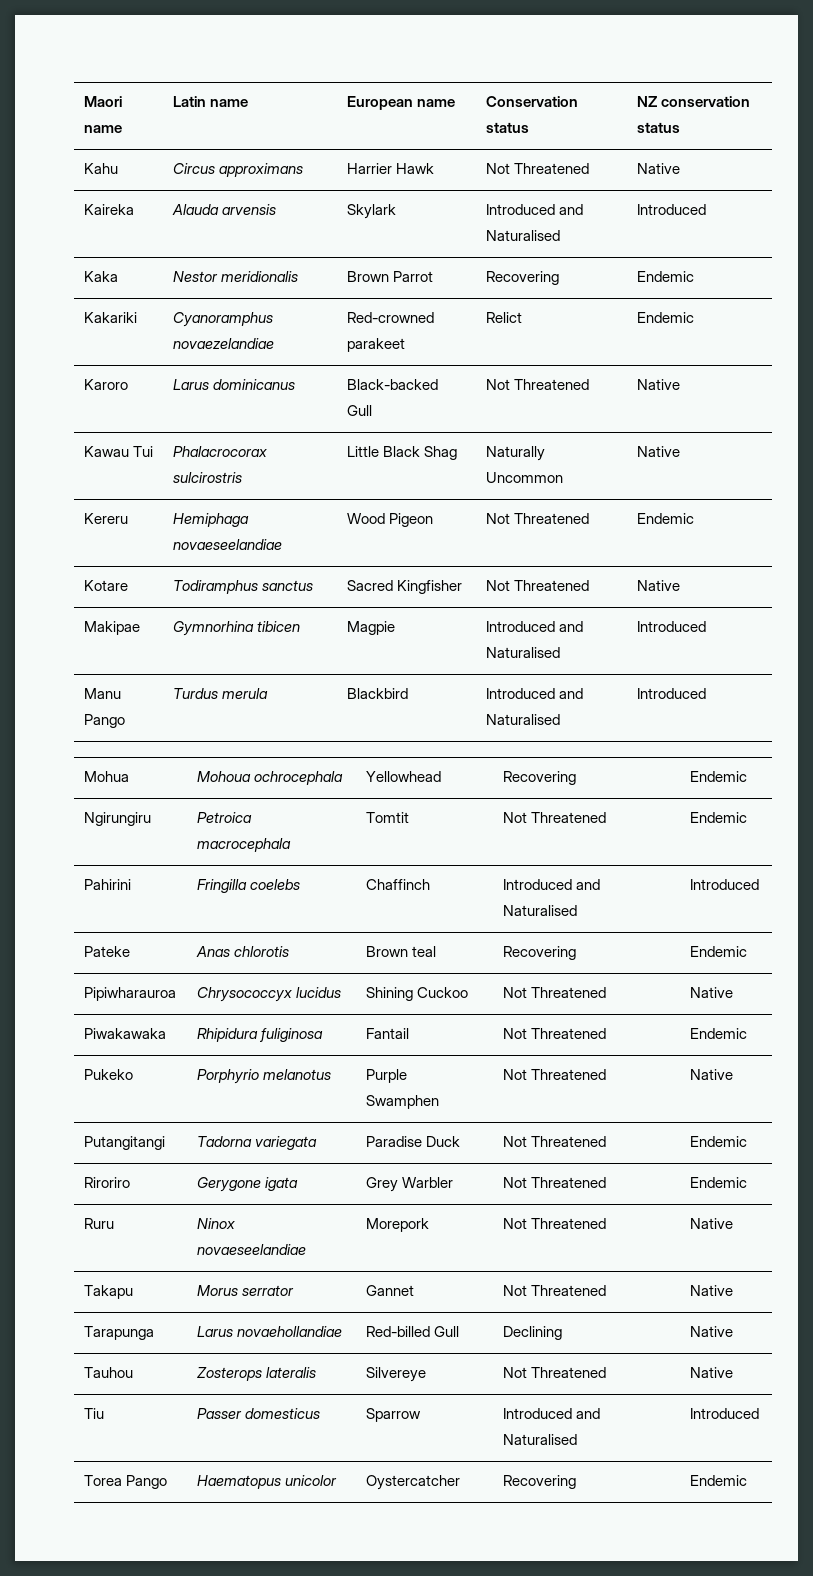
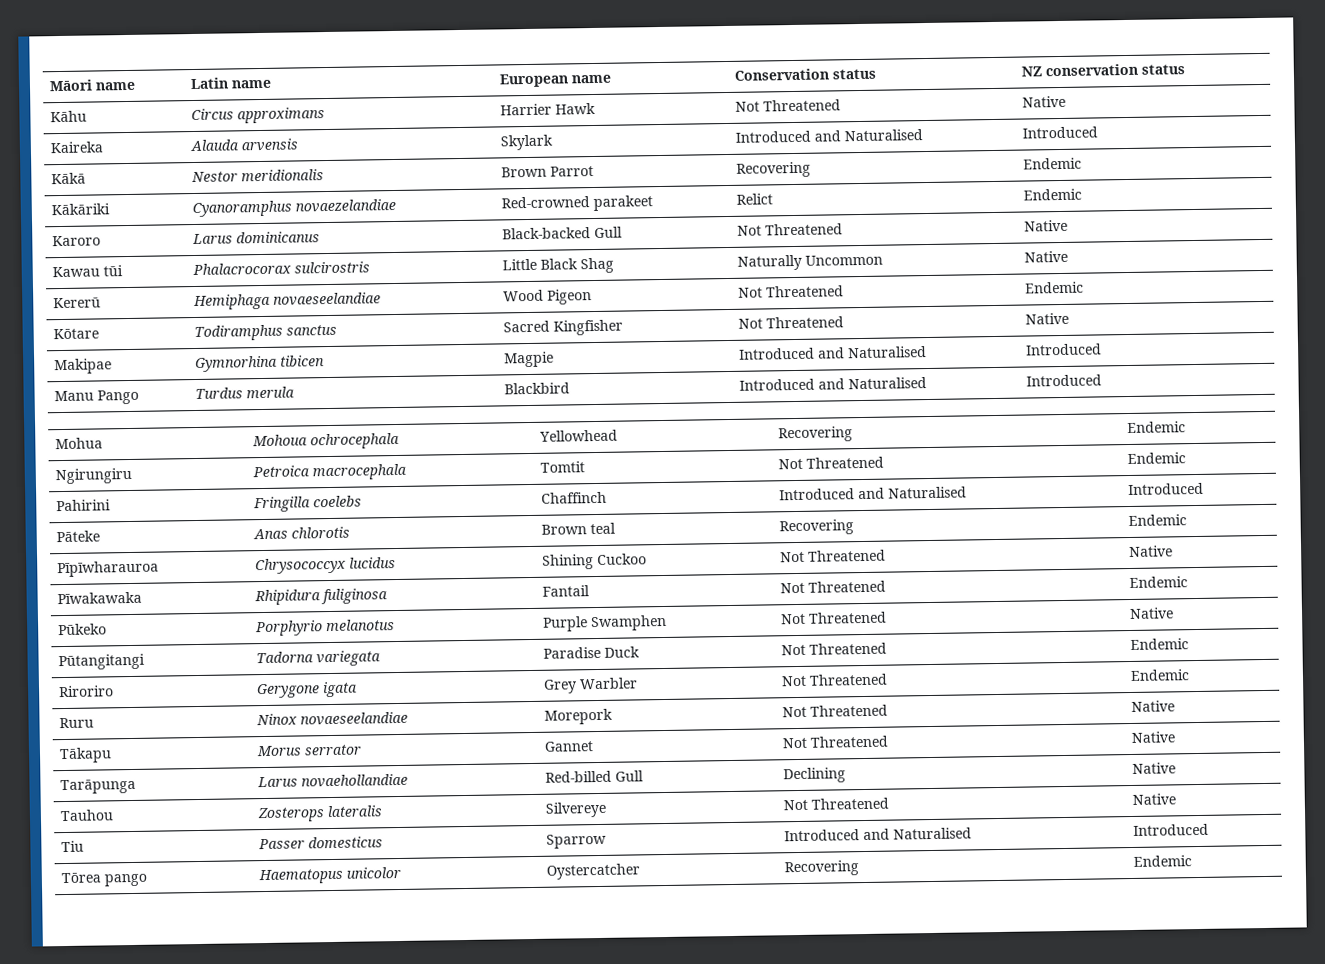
[84,96,123,107] Maori -> [48,79,93,92] Māori
[84,163,119,174] Kahu -> [49,110,87,123] Kāhu
[84,271,119,282] Kaka -> [50,172,86,185] Kākā
[84,312,138,323] Kakariki -> [50,203,110,216] Kākāriki
[133,446,154,457] Tui -> [102,265,123,277] tūi
[84,513,129,524] Kereru -> [52,297,101,309] Kererū
[84,580,129,591] Kotare -> [52,328,99,340] Kōtare
[84,946,131,957] Pateke -> [55,530,100,543] Pāteke
[84,987,177,1001] Pipiwharauroa -> [56,560,159,578] Pīpīwharauroa
[84,1028,167,1039] Piwakawaka -> [56,591,142,605] Pīwakawaka
[84,1069,134,1080] Pukeko -> [57,623,107,636] Pūkeko
[84,1136,166,1150] Putangitangi -> [57,653,145,671] Pūtangitangi
[84,1285,134,1299] Takapu -> [58,747,112,764] Tākapu
[84,1326,155,1340] Tarapunga -> [59,778,136,795] Tarāpunga
[84,1475,168,1489] Torea Pango -> [60,872,148,887] Tōrea pango

